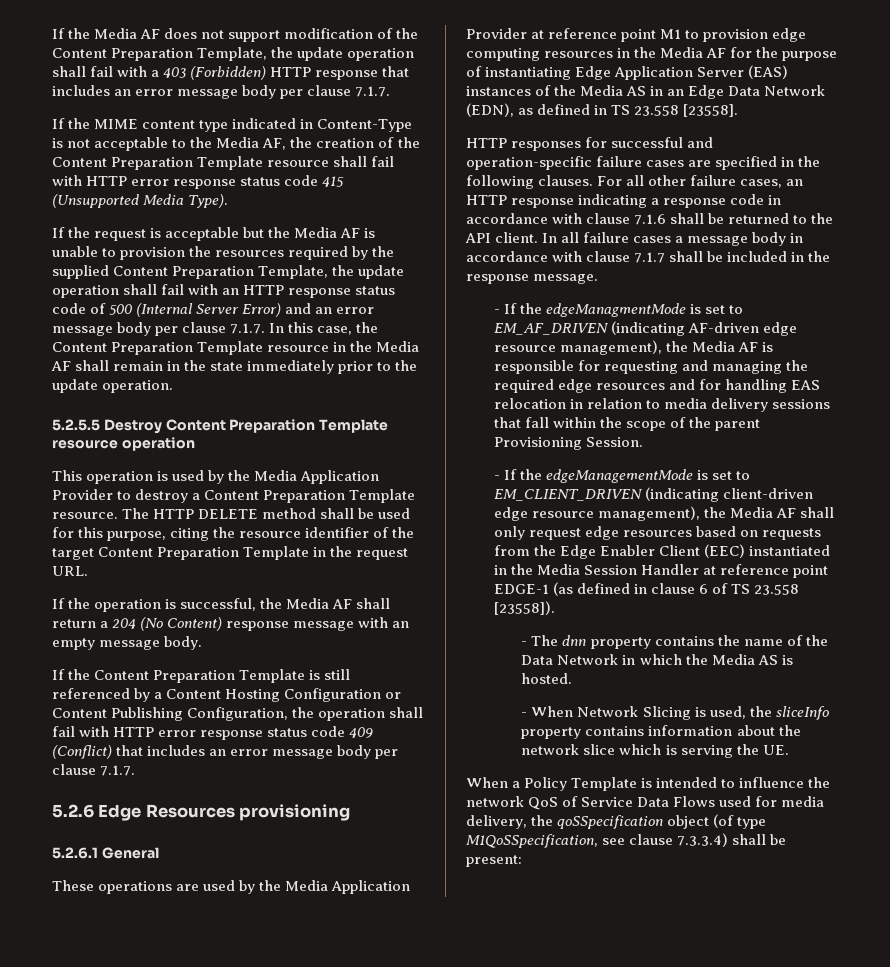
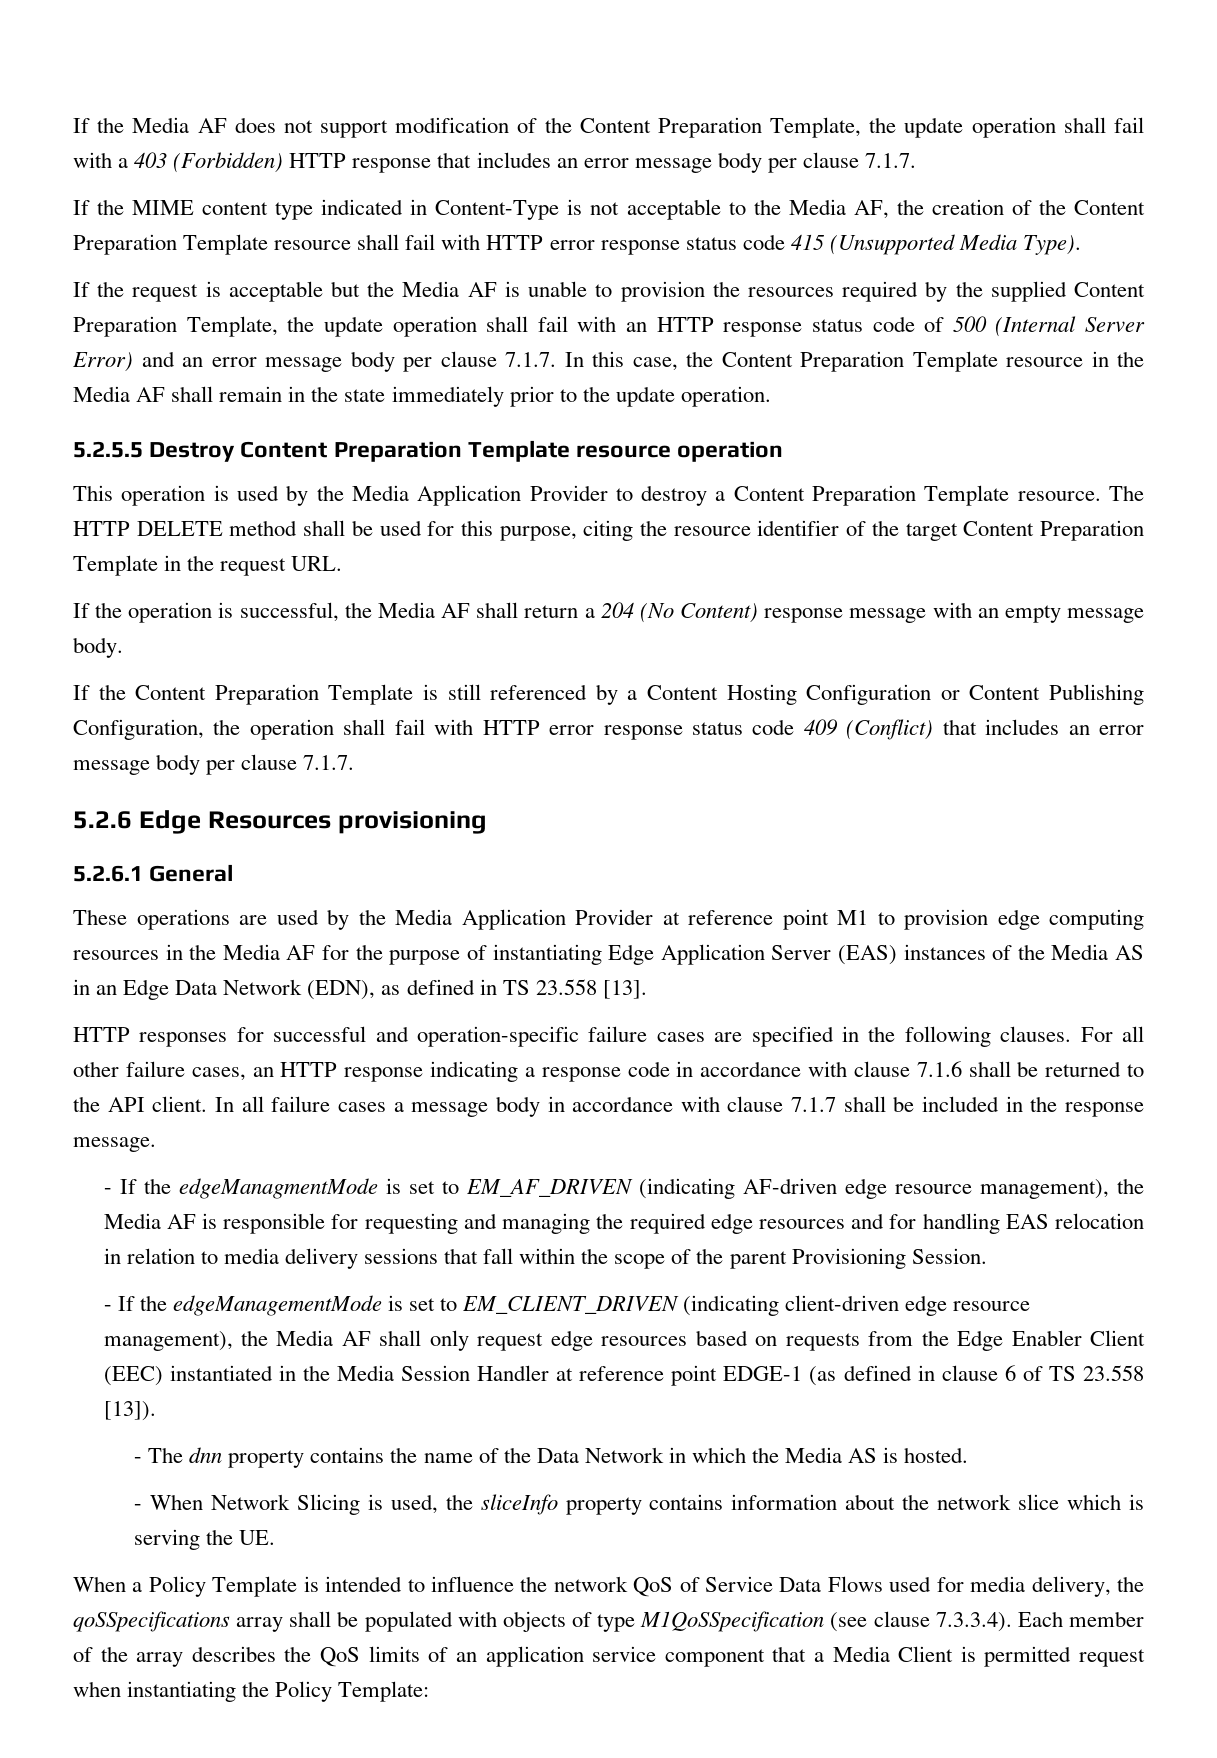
[683,104,739,117] [23558]. -> [602,980,647,999] [13].
[493,601,555,615] [23558]). -> [103,1401,156,1421] [13]).
[557,814,767,829] [466,833,787,848] [466,855,522,867] qoSSpecification object (of type M1QoSSpecification, see clause 7.3.3.4) shall be present: -> [73,1611,1144,1632] [73,1646,1145,1667] [73,1681,430,1702] qoSSpecifications array shall be populated with objects of type M1QoSSpecification (see clause 7.3.3.4). Each member of the array describes the QoS limits of an application service component that a Media Client is permitted request when instantiating the Policy Template:

